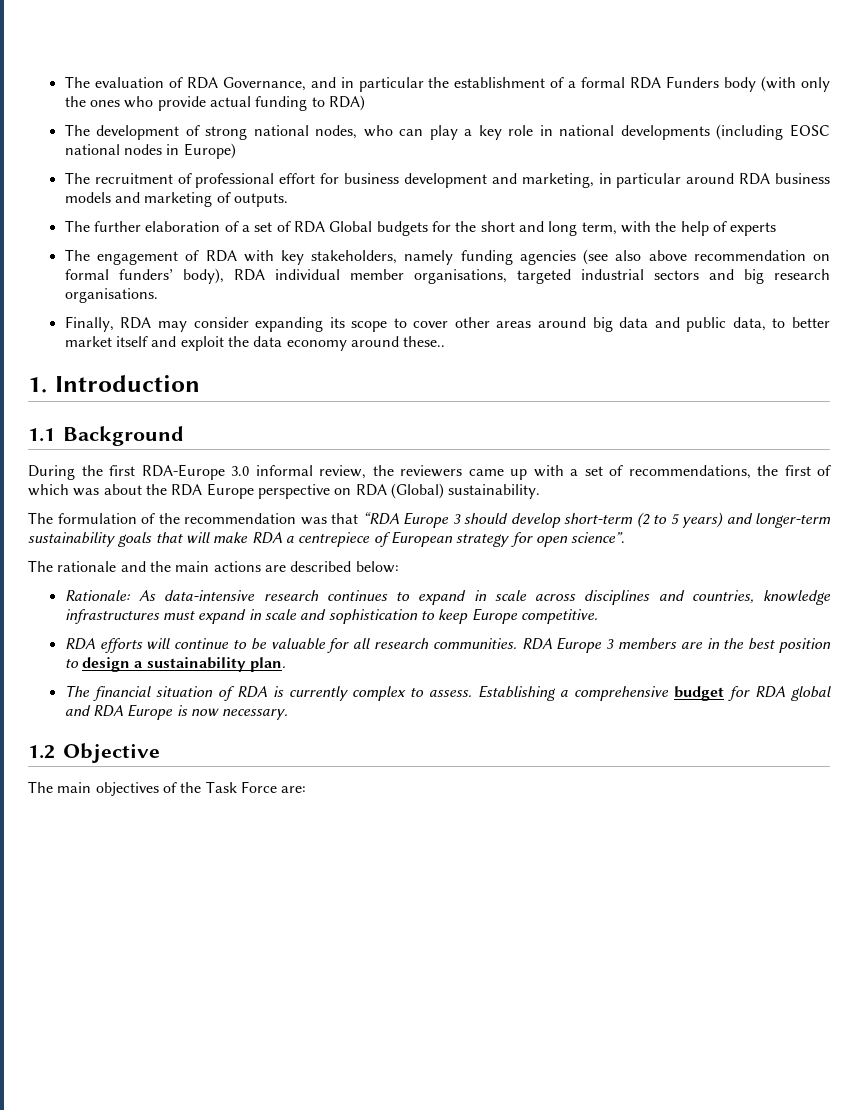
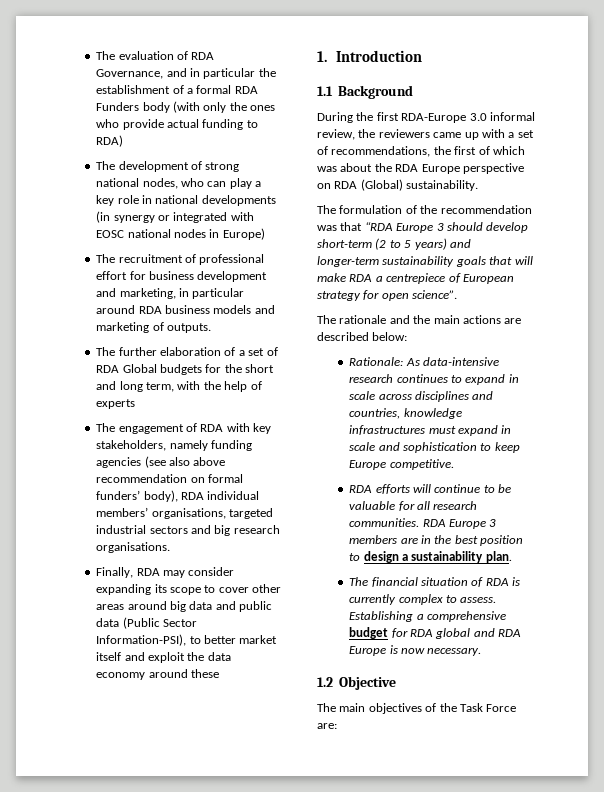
[716,124,784,140] (including -> [96,211,254,223] (in synergy or integrated with
[349,269,404,280] member -> [96,507,149,517] members’
[732,317,766,331] data, -> [96,617,198,629] [96,634,187,646] data (Public Sector Information-PSI),
[403,336,446,347] these.. -> [191,669,220,678] these

